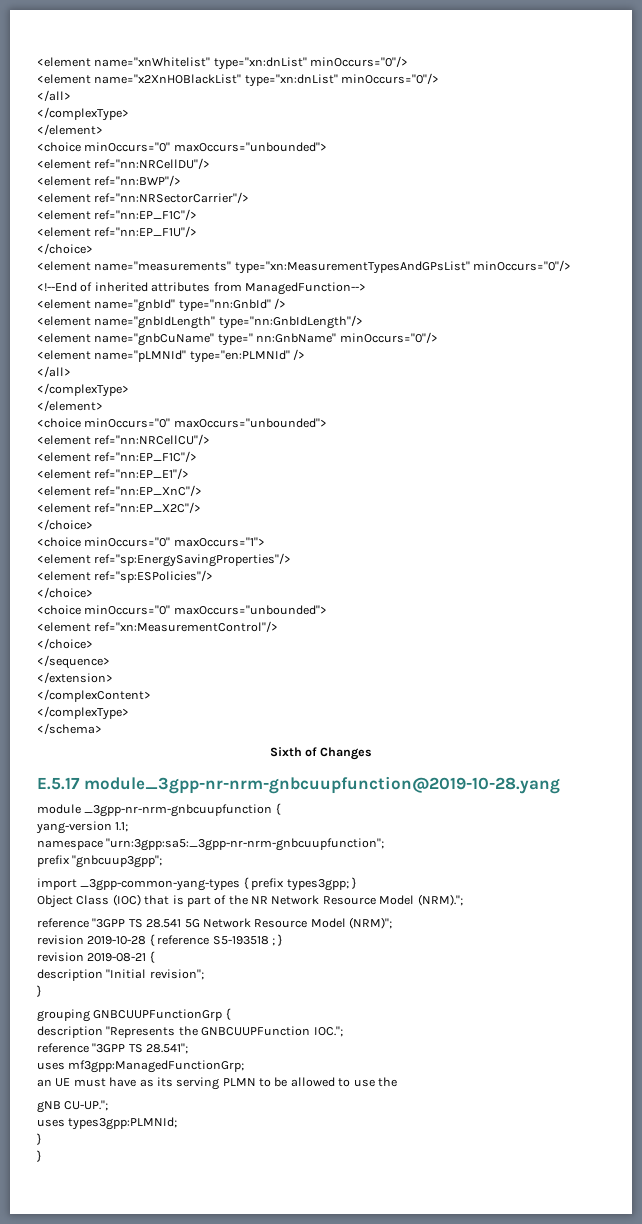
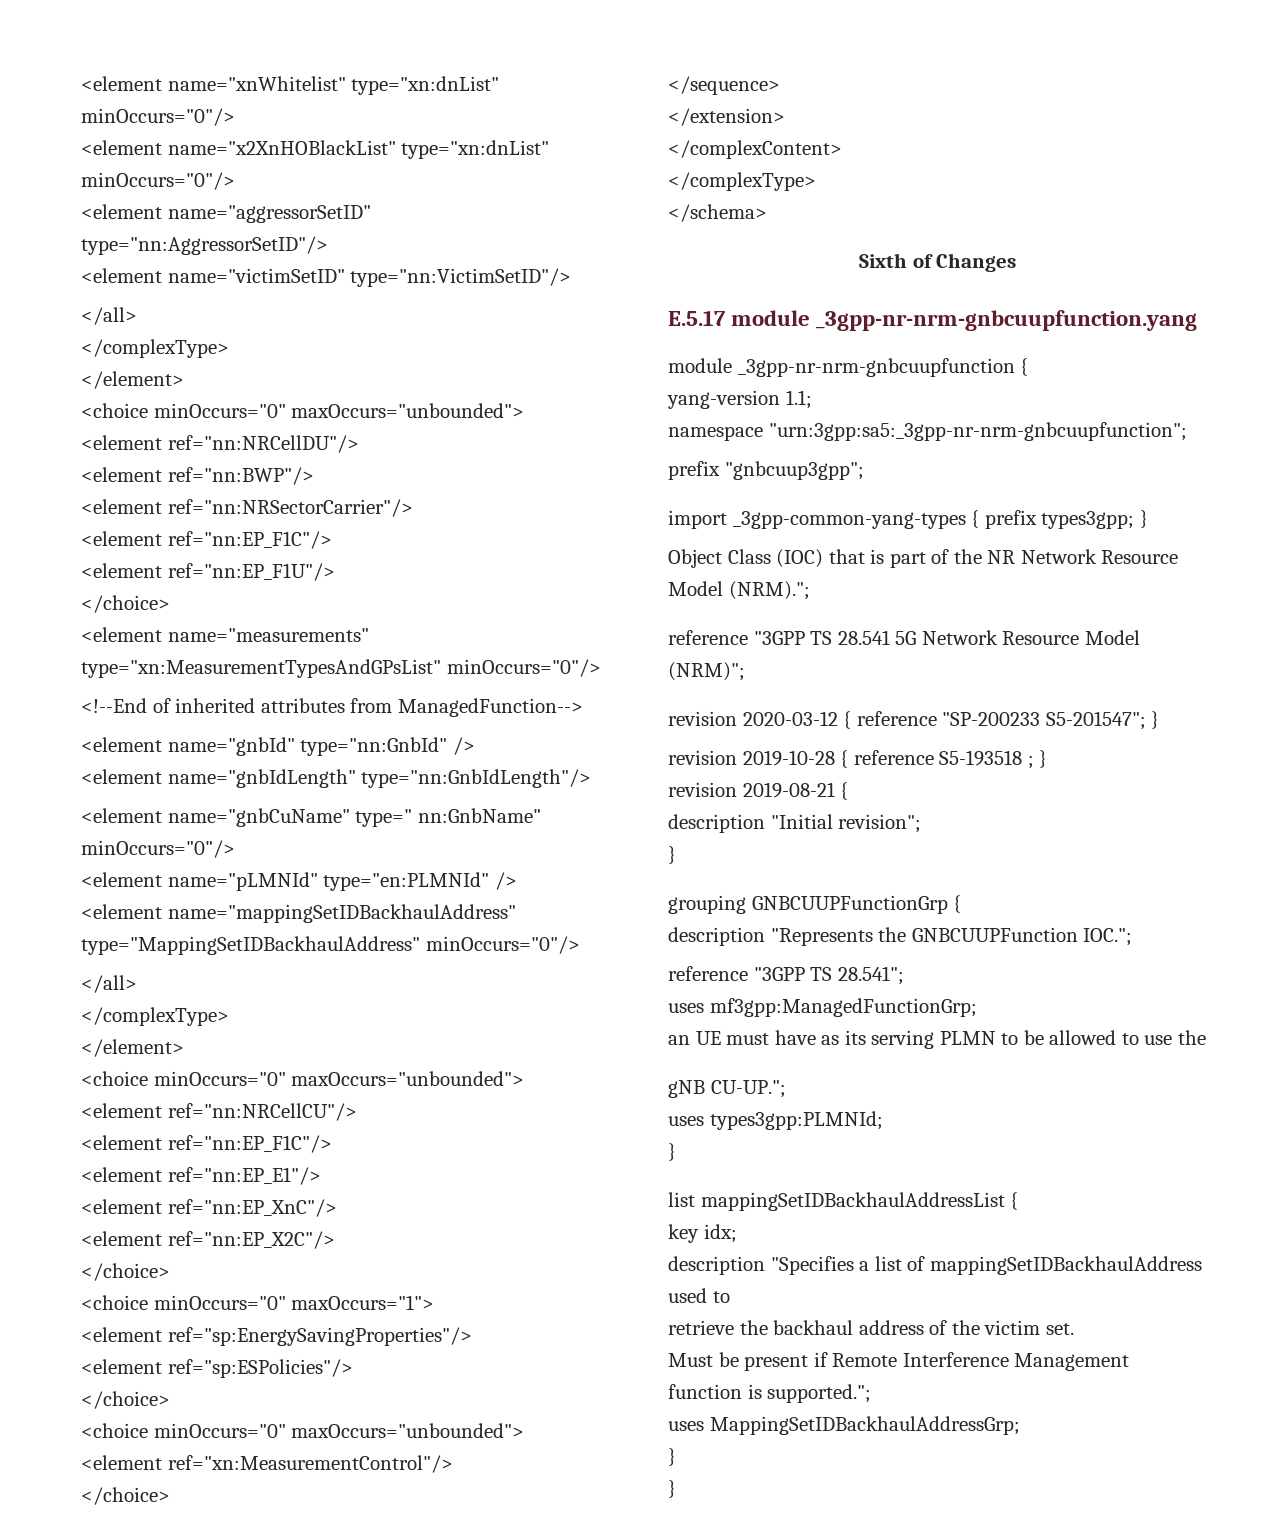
(440, 78) none -> [81,204,371,223] [81,236,328,255] [81,268,572,287] // <element name="aggressorSetID" type="nn:AggressorSetID"/> // <element name="victimSetID" type="nn:VictimSetID"/>
(306, 354) none -> [81,904,516,923] [81,936,580,955] // <element name="mappingSetIDBackhaulAddress" type="MappingSetIDBackhaulAddress" minOccurs="0"/>
[83,776,560,794] module_3gpp-nr-nrm-gnbcuupfunction@2019-10-28.yang -> [731,310,1198,331] module _3gpp-nr-nrm-gnbcuupfunction.yang
(392, 923) none -> [668,711,1160,730] // revision 2020-03-12 { reference "SP-200233 S5-201547"; }
[37,1150,41,1162] // } -> [668,1192,1019,1211] [668,1224,737,1243] [668,1256,1202,1275] [668,1288,730,1303] [668,1320,1074,1335] [668,1352,1130,1371] [668,1384,872,1403] [668,1416,1020,1435] [668,1448,676,1466] [668,1480,676,1498] // list mappingSetIDBackhaulAddressList { // key idx; // description "Specifies a list of mappingSetIDBackhaulAddress used to // retrieve the backhaul address of the victim set. // Must be present if Remote Interference Management function is supported."; // uses MappingSetIDBackhaulAddressGrp; // } // }

